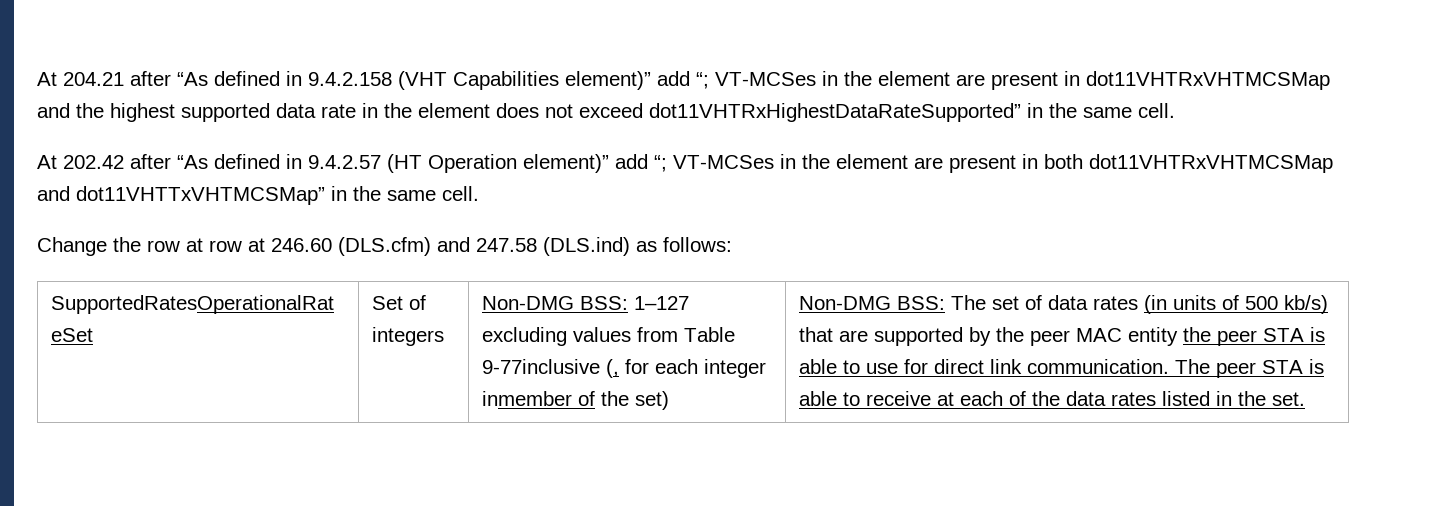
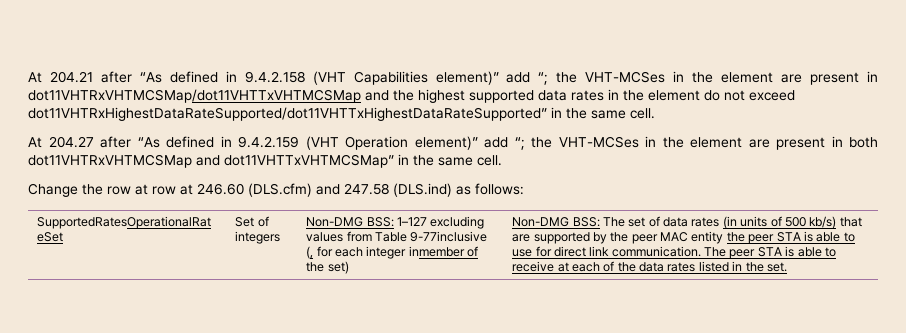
[715,71,1330,90] VT-MCSes in the element are present in dot11VHTRxVHTMCSMap -> [556,71,878,85] [28,89,361,103] the VHT-MCSes in the element are present in dot11VHTRxVHTMCSMap/dot11VHTTxVHTMCSMap
[321,103,539,118] rate in the element does -> [571,89,720,101] rates in the element do
[649,103,1021,122] dot11VHTRxHighestDataRateSupported” -> [28,107,547,121] dot11VHTRxHighestDataRateSupported/dot11VHTTxHighestDataRateSupported”
[63,154,422,173] 202.42 after “As defined in 9.4.2.57 (HT -> [48,136,339,150] 204.27 after “As defined in 9.4.2.159 (VHT
[673,155,774,169] VT-MCSes -> [531,136,639,148] the VHT-MCSes

